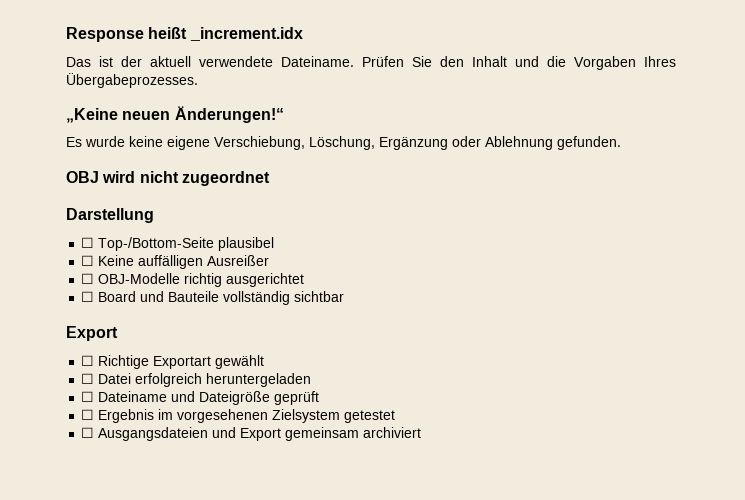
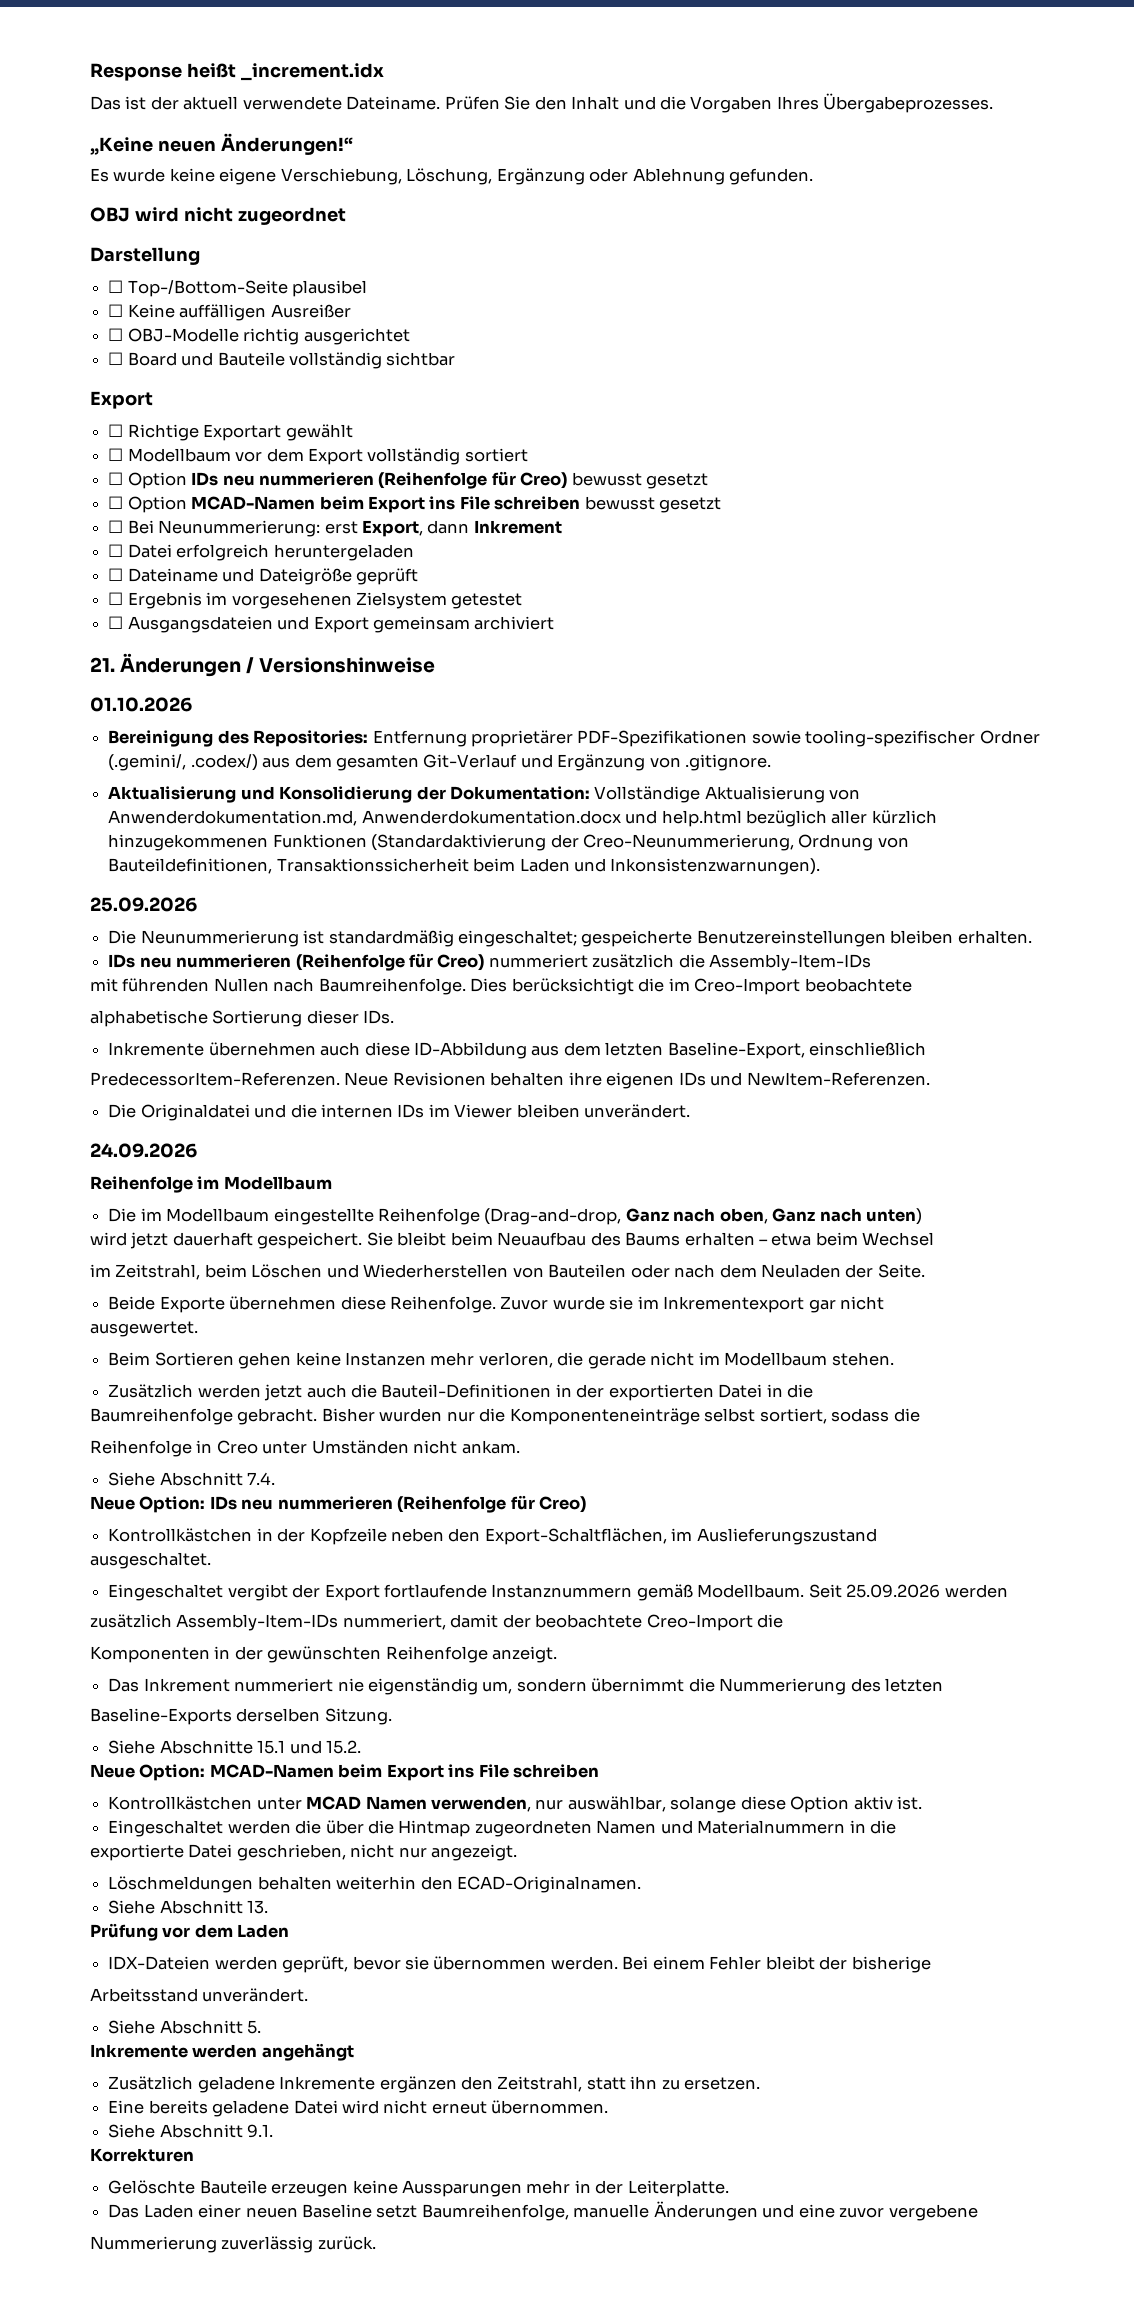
(265, 362) none -> [108,448,528,465] [108,471,709,489] [108,496,722,513] [108,520,562,537] // ☐ Modellbaum vor dem Export vollständig sortiert // ☐ Option IDs neu nummerieren (Reihenfolge für Creo) bewusst gesetzt // ☐ Option MCAD-Namen beim Export ins File schreiben bewusst gesetzt // ☐ Bei Neunummerierung: erst Export, dann Inkrement
(422, 432) none -> [90,653,436,677] [90,697,192,712] [108,730,1040,747] [108,754,772,771] [108,786,861,803] [108,810,937,827] [108,834,909,851] [108,858,821,875] [90,897,197,912] [108,930,1032,947] [108,953,872,971] [90,978,912,995] [90,1010,395,1027] [108,1042,927,1059] [90,1072,930,1089] [108,1104,691,1121] [90,1143,197,1158] [90,1176,332,1193] [108,1208,923,1225] [90,1232,935,1249] [90,1264,925,1280] [108,1296,885,1313] [90,1321,198,1337] [108,1352,894,1369] [108,1384,814,1401] [90,1408,920,1425] [90,1440,520,1457] [108,1472,276,1486] [90,1495,587,1513] [108,1528,877,1545] [90,1552,211,1569] [108,1584,1008,1601] [90,1614,784,1631] [90,1646,558,1663] [108,1678,944,1695] [90,1708,392,1725] [108,1740,361,1754] [90,1764,600,1781] [108,1796,923,1813] [108,1820,897,1837] [90,1844,518,1861] [108,1876,641,1893] [108,1900,269,1914] [90,1923,290,1941] [108,1956,931,1973] [90,1988,309,2002] [108,2020,262,2034] [90,2043,354,2061] [108,2076,761,2093] [108,2100,609,2117] [108,2124,274,2138] [90,2148,194,2162] [108,2180,729,2197] [108,2201,978,2221] [90,2236,376,2253] // 21. Änderungen / Versionshinweise // 01.10.2026 // Bereinigung des Repositories: Entfernung proprietärer PDF-Spezifikationen sowie tooling-spezifischer Ordner (.gemini/, .codex/) aus dem gesamten Git-Verlauf und Ergänzung von .gitignore. // Aktualisierung und Konsolidierung der Dokumentation: Vollständige Aktualisierung von Anwenderdokumentation.md, Anwenderdokumentation.docx und help.html bezüglich aller kürzlich hinzugekommenen Funktionen (Standardaktivierung der Creo-Neunummerierung, Ordnung von Bauteildefinitionen, Transaktionssicherheit beim Laden und Inkonsistenzwarnungen). // 25.09.2026 // Die Neunummerierung ist standardmäßig eingeschaltet; gespeicherte Benutzereinstellungen bleiben erhalten. // IDs neu nummerieren (Reihenfolge für Creo) nummeriert zusätzlich die Assembly-Item-IDs // mit führenden Nullen nach Baumreihenfolge. Dies berücksichtigt die im Creo-Import beobachtete // alphabetische Sortierung dieser IDs. // Inkremente übernehmen auch diese ID-Abbildung aus dem letzten Baseline-Export, einschließlich // PredecessorItem-Referenzen. Neue Revisionen behalten ihre eigenen IDs und NewItem-Referenzen. // Die Originaldatei und die internen IDs im Viewer bleiben unverändert. // 24.09.2026 // Reihenfolge im Modellbaum // Die im Modellbaum eingestellte Reihenfolge (Drag-and-drop, Ganz nach oben, Ganz nach unten) // wird jetzt dauerhaft gespeichert. Sie bleibt beim Neuaufbau des Baums erhalten – etwa beim Wechsel // im Zeitstrahl, beim Löschen und Wiederherstellen von Bauteilen oder nach dem Neuladen der Seite. // Beide Exporte übernehmen diese Reihenfolge. Zuvor wurde sie im Inkrementexport gar nicht // ausgewertet. // Beim Sortieren gehen keine Instanzen mehr verloren, die gerade nicht im Modellbaum stehen. // Zusätzlich werden jetzt auch die Bauteil-Definitionen in der exportierten Datei in die // Baumreihenfolge gebracht. Bisher wurden nur die Komponenteneinträge selbst sortiert, sodass die // Reihenfolge in Creo unter Umständen nicht ankam. // Siehe Abschnitt 7.4. // Neue Option: IDs neu nummerieren (Reihenfolge für Creo) // Kontrollkästchen in der Kopfzeile neben den Export-Schaltflächen, im Auslieferungszustand // ausgeschaltet. // Eingeschaltet vergibt der Export fortlaufende Instanznummern gemäß Modellbaum. Seit 25.09.2026 werden // zusätzlich Assembly-Item-IDs nummeriert, damit der beobachtete Creo-Import die // Komponenten in der gewünschten Reihenfolge anzeigt. // Das Inkrement nummeriert nie eigenständig um, sondern übernimmt die Nummerierung des letzten // Baseline-Exports derselben Sitzung. // Siehe Abschnitte 15.1 und 15.2. // Neue Option: MCAD-Namen beim Export ins File schreiben // Kontrollkästchen unter MCAD Namen verwenden, nur auswählbar, solange diese Option aktiv ist. // Eingeschaltet werden die über die Hintmap zugeordneten Namen und Materialnummern in die // exportierte Datei geschrieben, nicht nur angezeigt. // Löschmeldungen behalten weiterhin den ECAD-Originalnamen. // Siehe Abschnitt 13. // Prüfung vor dem Laden // IDX-Dateien werden geprüft, bevor sie übernommen werden. Bei einem Fehler bleibt der bisherige // Arbeitsstand unverändert. // Siehe Abschnitt 5. // Inkremente werden angehängt // Zusätzlich geladene Inkremente ergänzen den Zeitstrahl, statt ihn zu ersetzen. // Eine bereits geladene Datei wird nicht erneut übernommen. // Siehe Abschnitt 9.1. // Korrekturen // Gelöschte Bauteile erzeugen keine Aussparungen mehr in der Leiterplatte. // Das Laden einer neuen Baseline setzt Baumreihenfolge, manuelle Änderungen und eine zuvor vergebene // Nummerierung zuverlässig zurück.

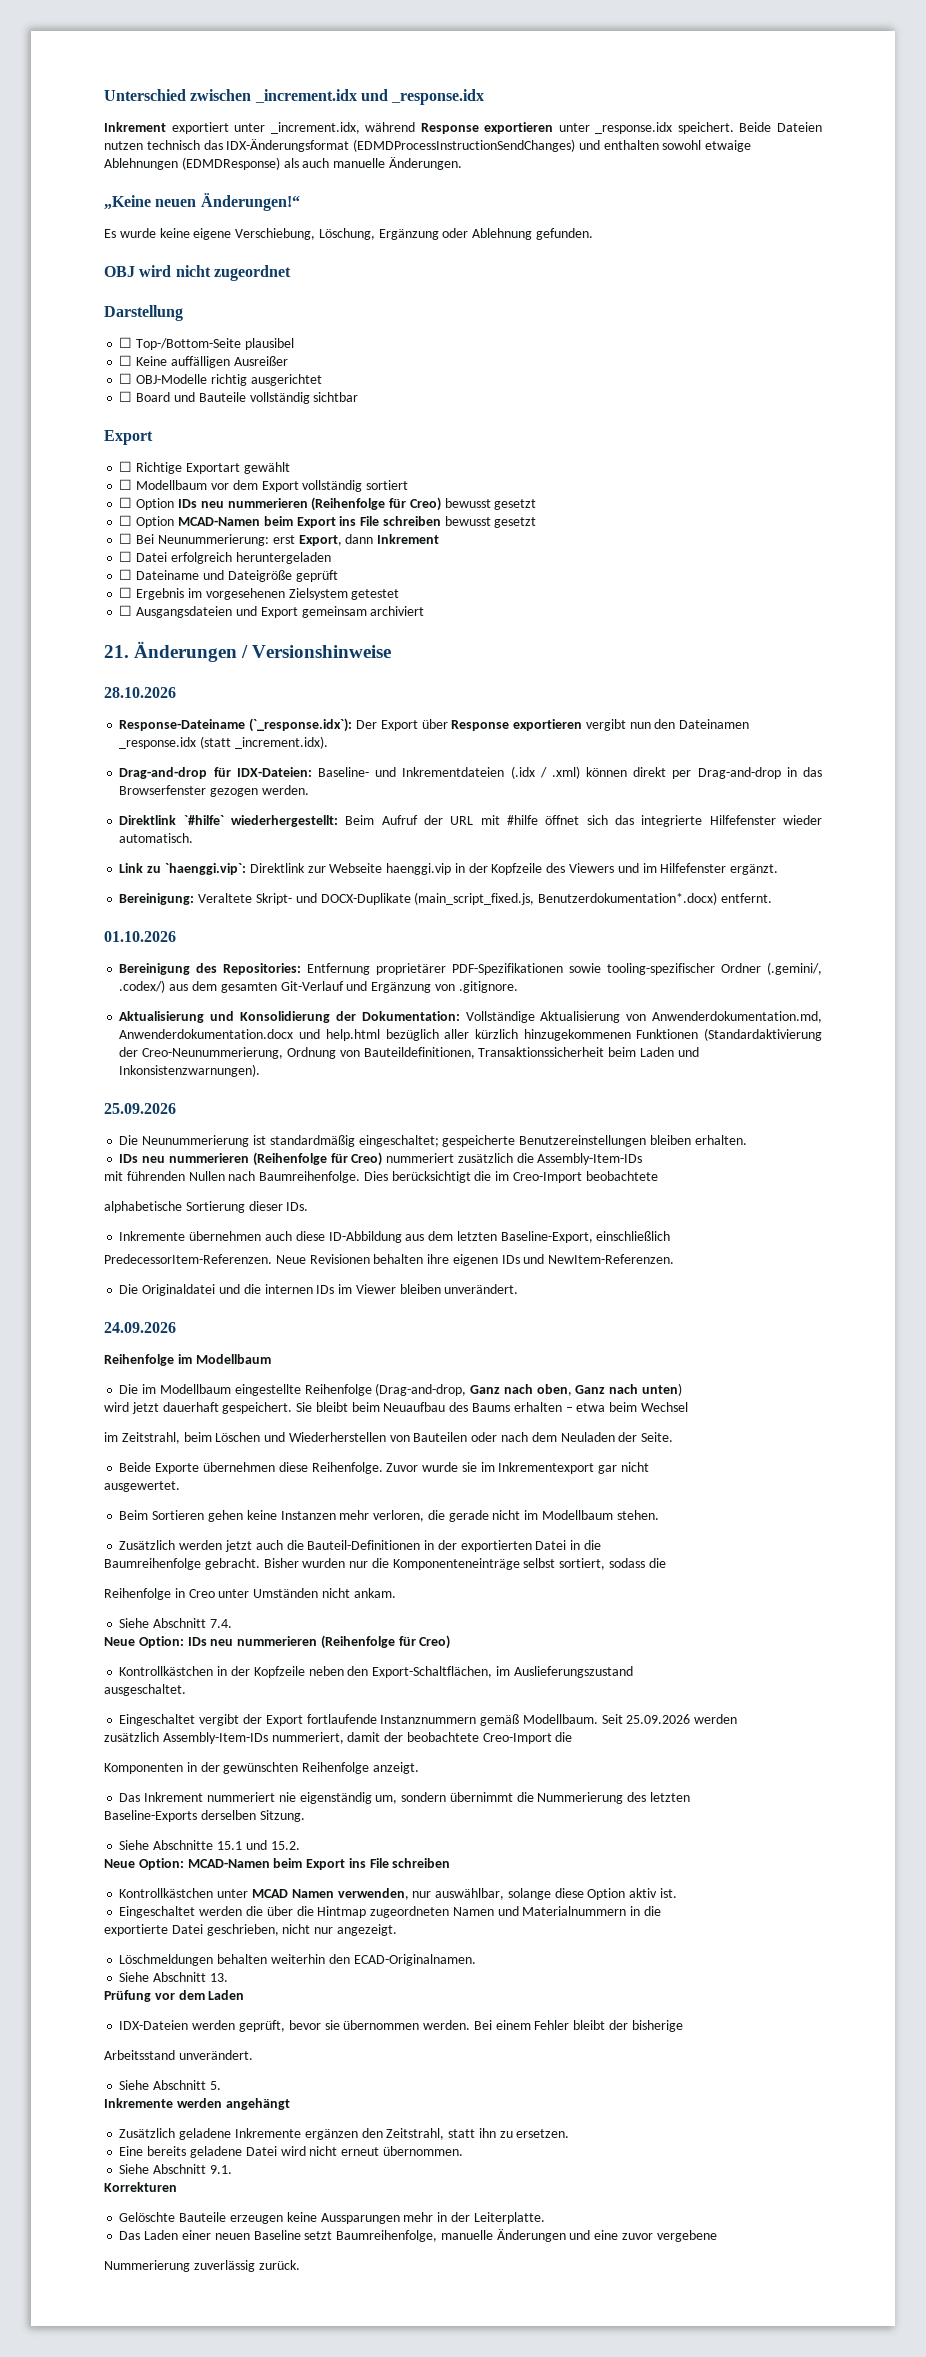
[90,63,384,81] [90,93,994,113] Response heißt _increment.idx // Das ist der aktuell verwendete Dateiname. Prüfen Sie den Inhalt und die Vorgaben Ihres Übergabeprozesses. -> [104,89,485,105] [104,122,822,134] [104,139,752,152] [104,157,462,170] Unterschied zwischen _increment.idx und _response.idx // Inkrement exportiert unter _increment.idx, während Response exportieren unter _response.idx speichert. Beide Dateien nutzen technisch das IDX-Änderungsformat (EDMDProcessInstructionSendChanges) und enthalten sowohl etwaige Ablehnungen (EDMDResponse) als auch manuelle Änderungen.
(436, 665) none -> [104,687,176,698] [119,718,750,732] [119,736,328,749] [119,766,822,779] [119,785,309,797] [119,815,822,827] [119,833,194,843] [119,863,779,875] [119,892,772,905] // 28.10.2026 // Response-Dateiname (`_response.idx`): Der Export über Response exportieren vergibt nun den Dateinamen _response.idx (statt _increment.idx). // Drag-and-drop für IDX-Dateien: Baseline- und Inkrementdateien (.idx / .xml) können direkt per Drag-and-drop in das Browserfenster gezogen werden. // Direktlink `#hilfe` wiederhergestellt: Beim Aufruf der URL mit #hilfe öffnet sich das integrierte Hilfefenster wieder automatisch. // Link zu `haenggi.vip`: Direktlink zur Webseite haenggi.vip in der Kopfzeile des Viewers und im Hilfefenster ergänzt. // Bereinigung: Veraltete Skript- und DOCX-Duplikate (main_script_fixed.js, Benutzerdokumentation*.docx) entfernt.

